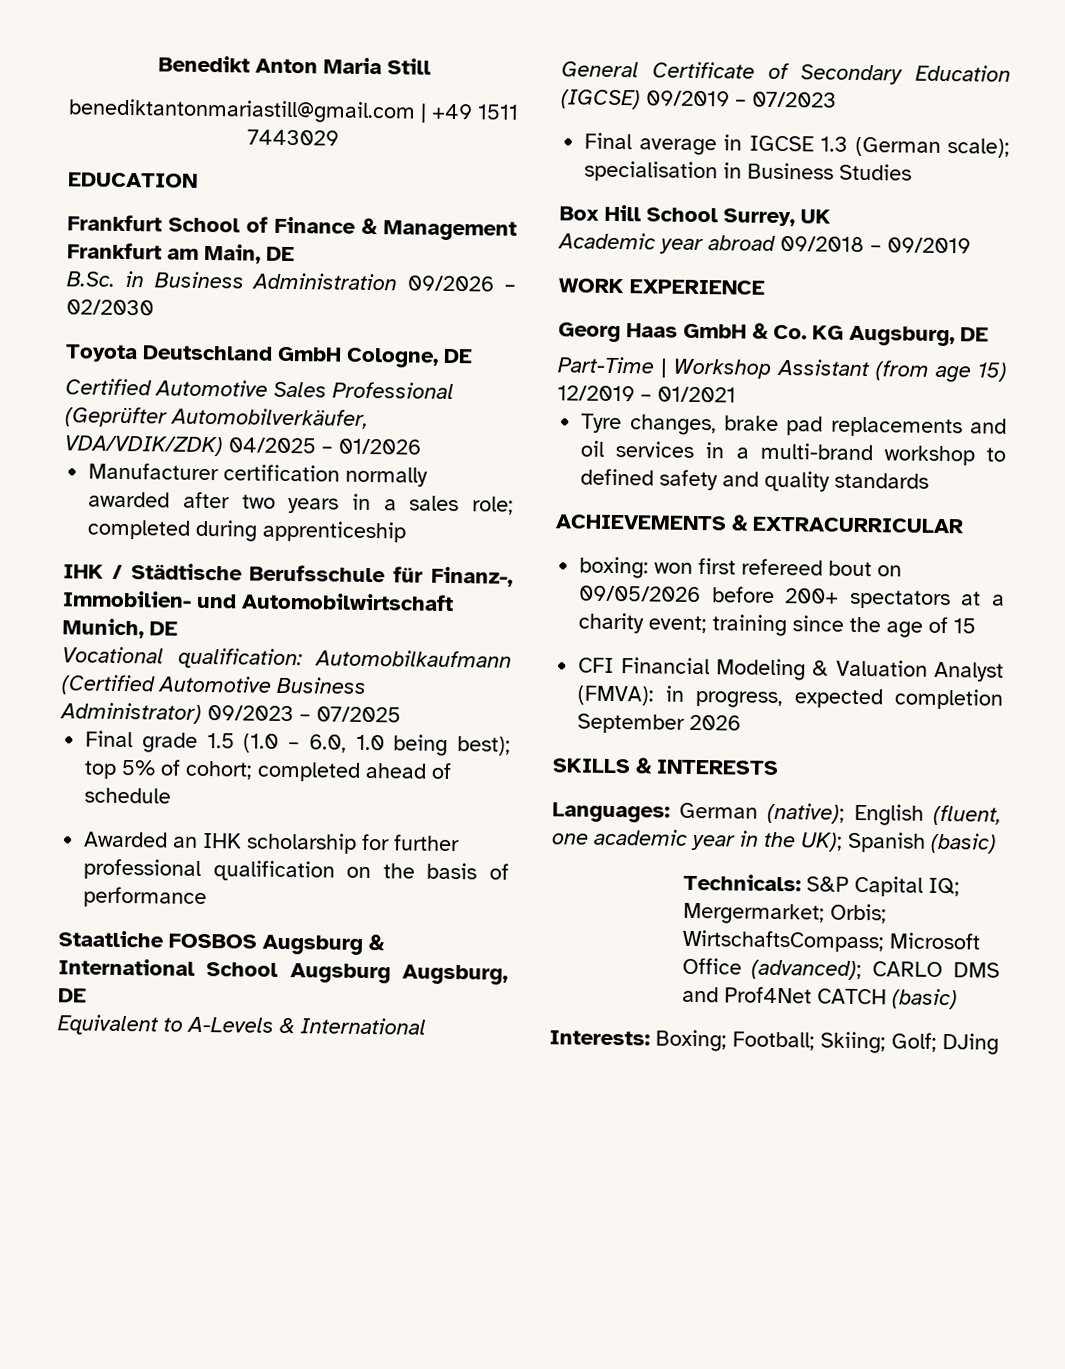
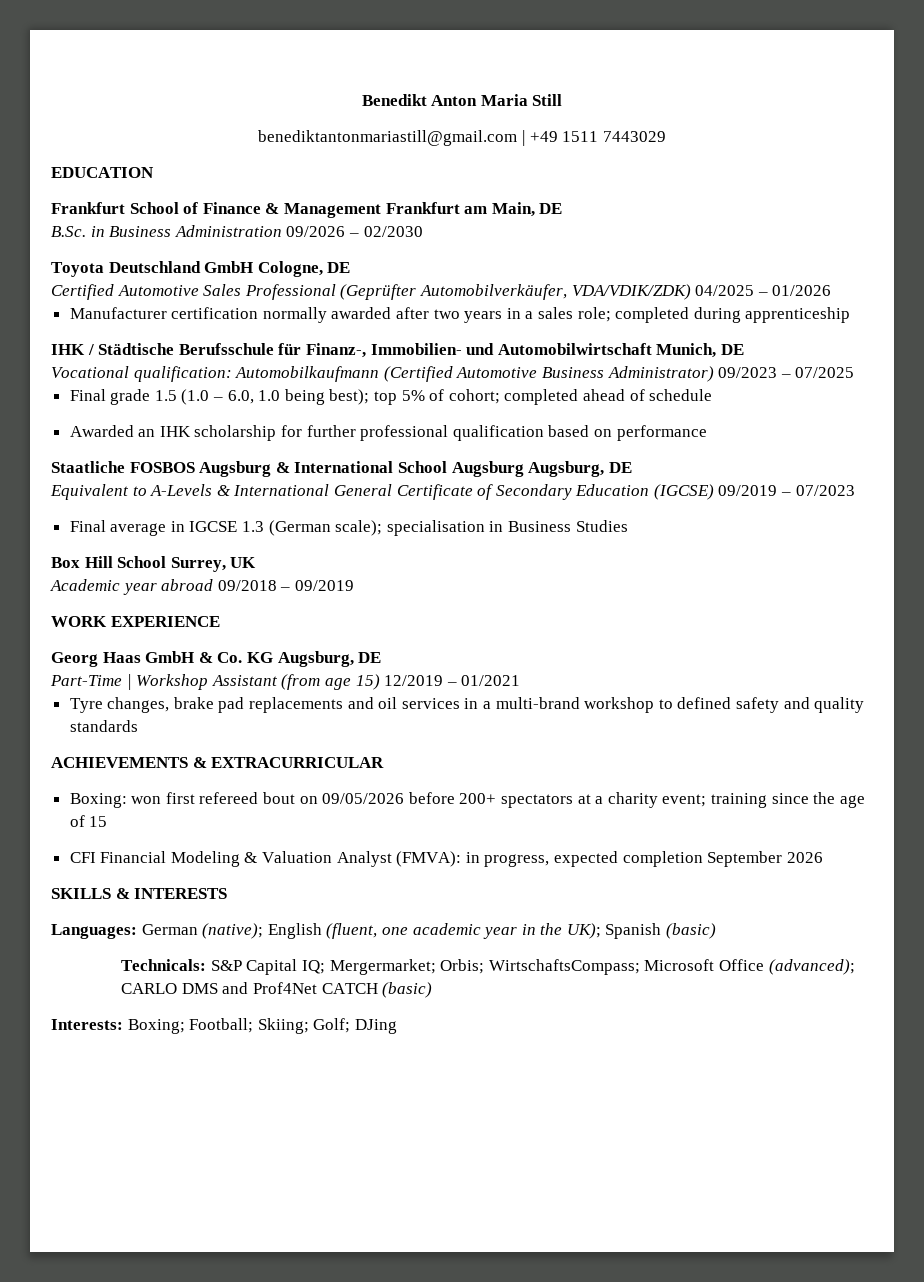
[346,862,509,880] on the basis of -> [548,425,613,437] based on
[579,556,650,579] boxing: -> [69,793,127,808] Boxing:

